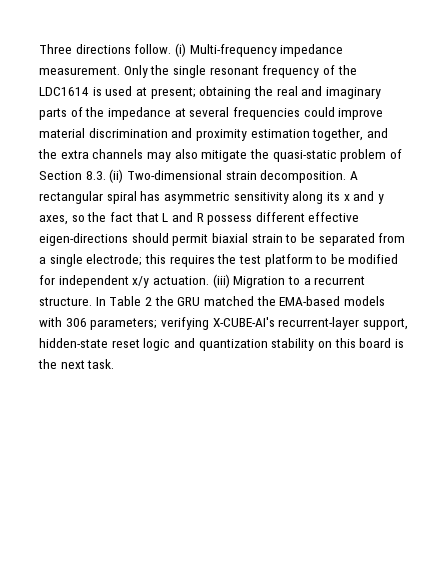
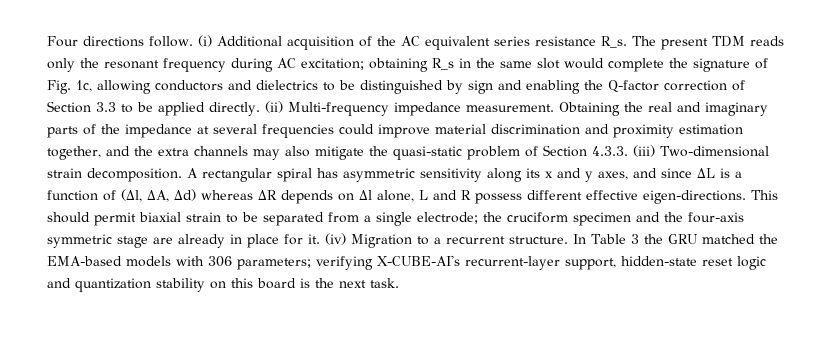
[39,44,72,54] Three -> [47,36,78,47] Four
[189,44,344,57] [39,65,357,78] [39,86,252,99] Multi-frequency impedance measurement. Only the single resonant frequency of the LDC1614 is used at present; obtaining -> [216,36,784,50] [47,58,768,72] [47,80,745,94] [47,101,620,116] Additional acquisition of the AC equivalent series resistance R_s. The present TDM reads only the resonant frequency during AC excitation; obtaining R_s in the same slot would complete the signature of Fig. 1c, allowing conductors and dielectrics to be distinguished by sign and enabling the Q-factor correction of Section 3.3 to be applied directly. (ii) Multi-frequency impedance measurement. Obtaining
[85,169,124,183] 8.3. (ii) -> [592,145,655,157] 4.3.3. (iii)
[71,212,159,222] so the fact that -> [633,168,742,178] [47,189,414,204] and since ΔL is a function of (Δl, ΔA, Δd) whereas ΔR depends on Δl alone,
[39,233,128,246] eigen-directions -> [643,190,778,204] eigen-directions. This
[144,254,399,267] [39,274,230,288] this requires the test platform to be modified for independent x/y actuation. (iii) -> [483,212,744,226] [47,233,346,248] the cruciform specimen and the four-axis symmetric stage are already in place for it. (iv)
[144,297,152,306] 2 -> [630,234,639,244] 3

